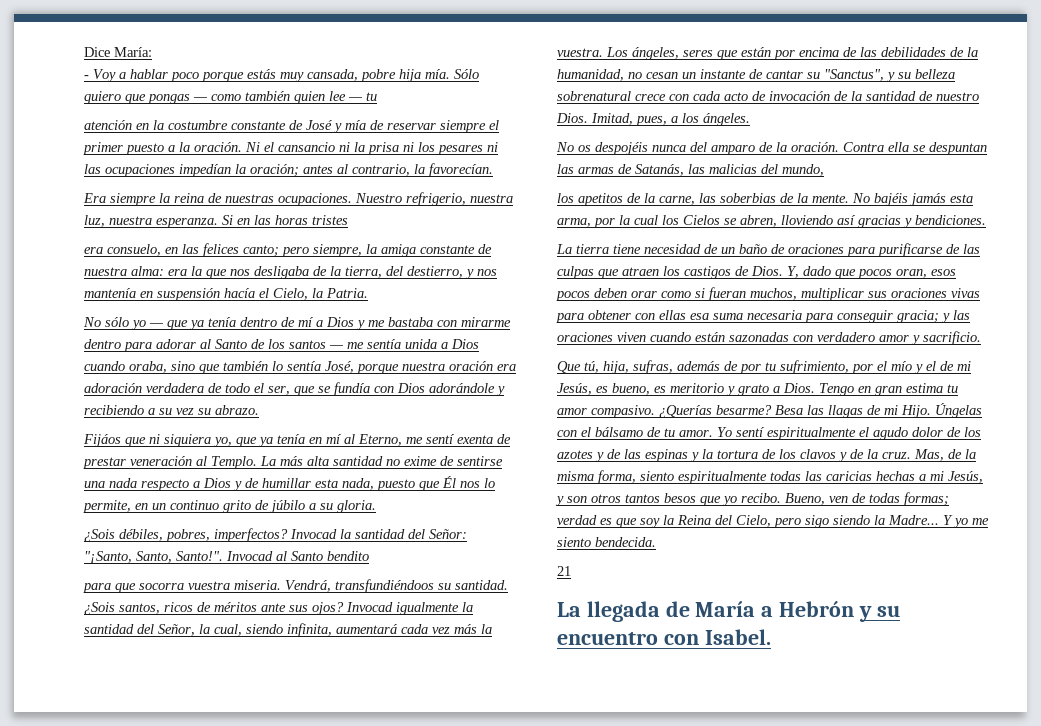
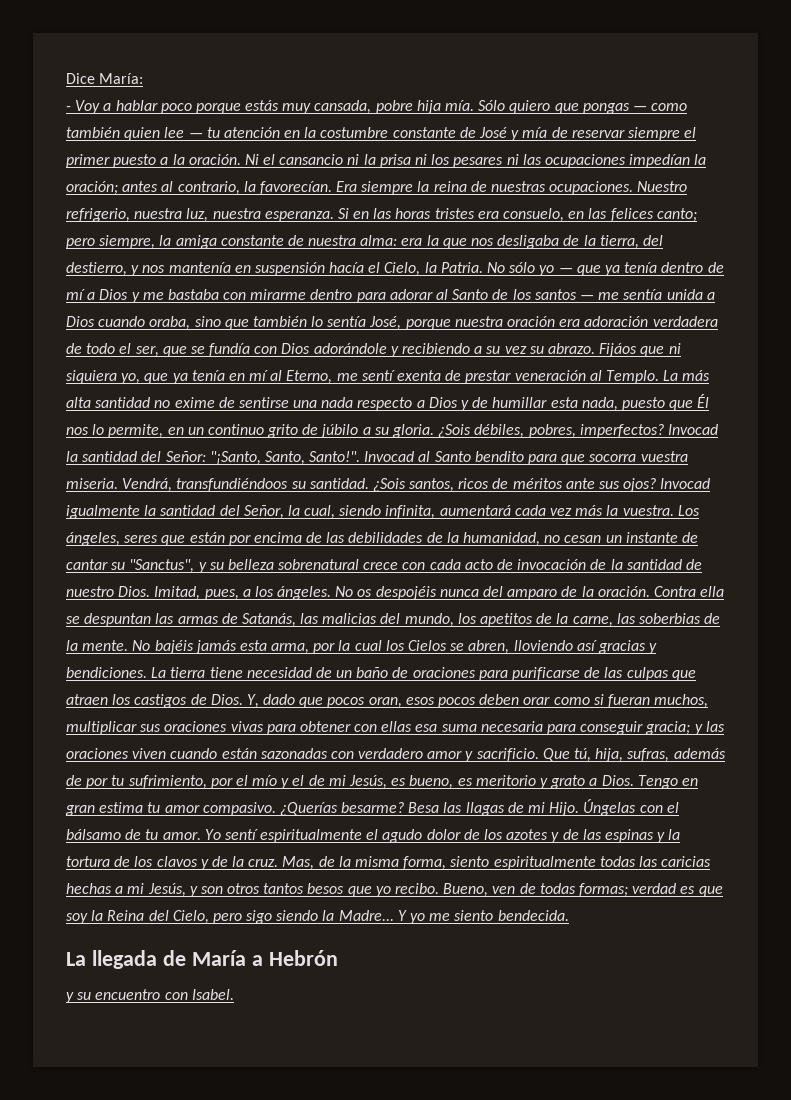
(377, 96) // -> (220, 132) none
(493, 170) // -> (332, 187) none
(348, 220) // -> (475, 213) none
(368, 293) // -> (483, 267) none
(259, 410) // -> (595, 348) none
(376, 506) // -> (435, 431) none
(369, 556) // -> (524, 456) none
(750, 119) // -> (332, 593) none
(824, 170) // -> (454, 620) none
(986, 220) // -> (147, 672) none
(981, 338) // -> (539, 754) none
[557,566,571,576] // 21 -> (569, 915) none
(855, 609) none -> (338, 958) //

